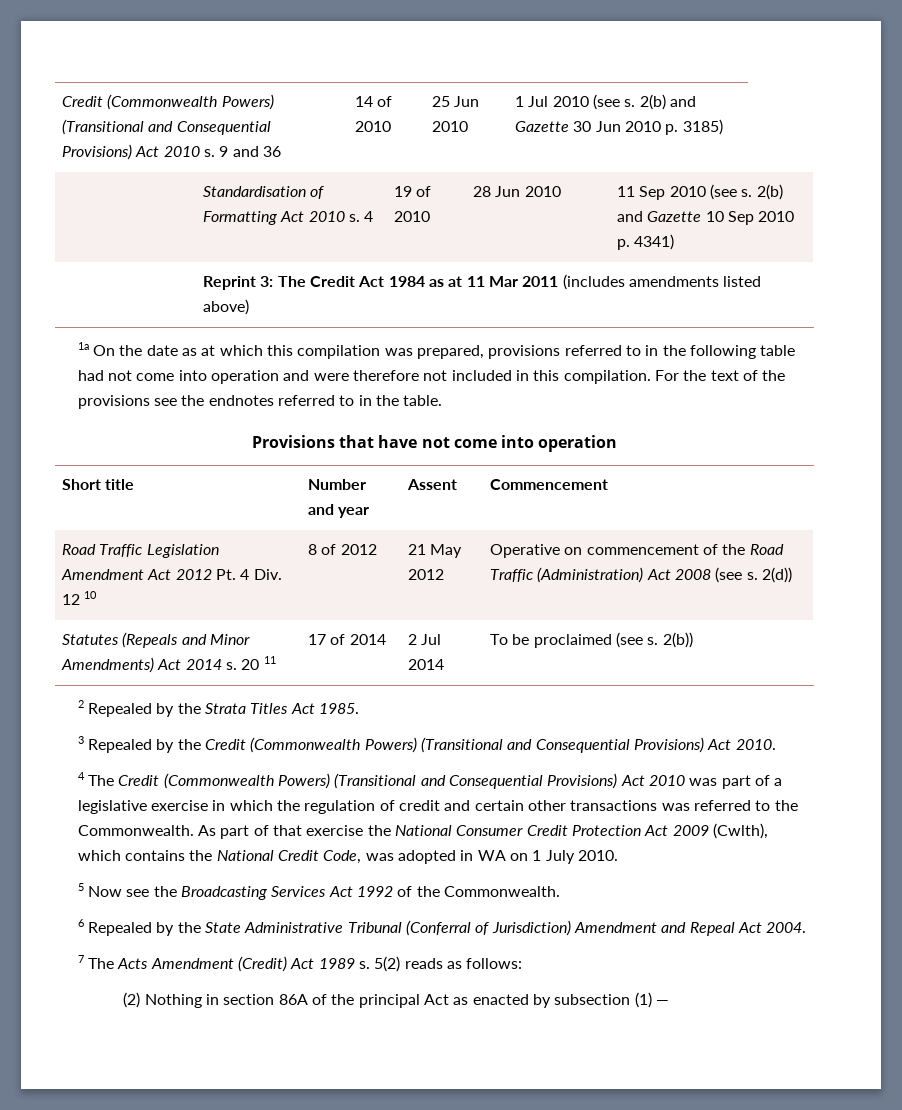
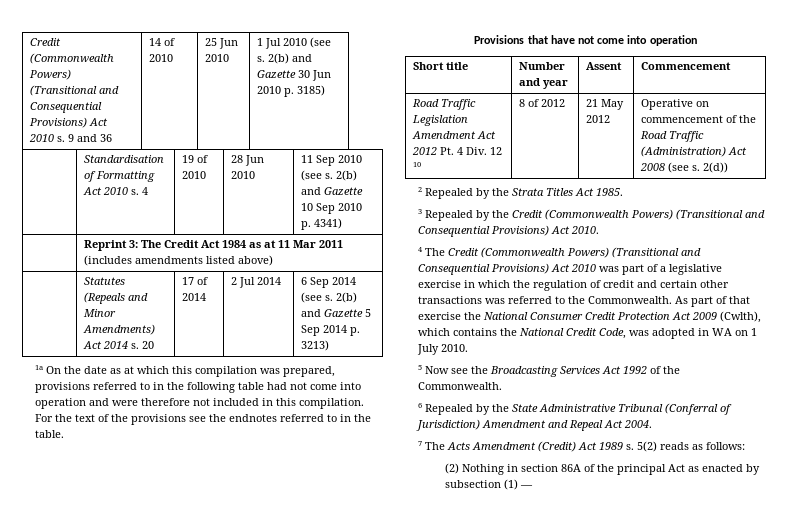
(250, 307) none -> [84,277,126,285] [84,292,149,304] [83,309,117,317] [83,324,156,335] [83,341,155,349] [182,277,209,285] [182,293,207,301] [231,277,282,288] [301,277,357,288] [301,292,358,303] [301,309,372,317] [301,325,361,336] [301,340,330,351] // | Statutes (Repeals and Minor Amendments) Act 2014 s. 20 | 17 of 2014 | 2 Jul 2014 | 6 Sep 2014 (see s. 2(b) and Gazette 5 Sep 2014 p. 3213)
[62,632,251,648] [61,656,276,673] [308,634,386,645] [408,634,442,645] [408,659,445,670] [490,632,693,648] // Statutes (Repeals and Minor Amendments) Act 2014 s. 20 11 | 17 of 2014 | 2 Jul 2014 | To be proclaimed (see s. 2(b)) -> (729, 167) none

